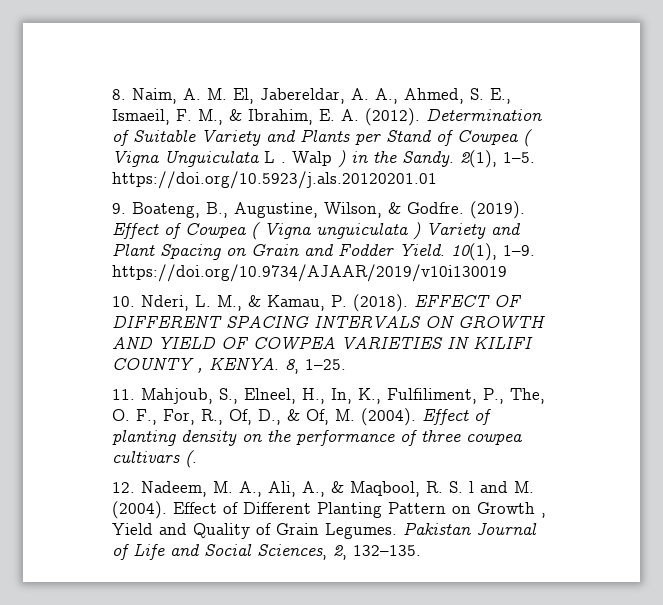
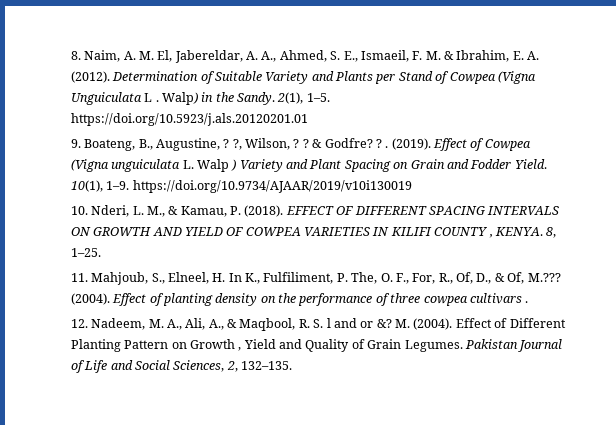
[198,109,224,125] M., -> [425,51,441,60] M.
[523,129,534,147] [112,150,161,167] ( Vigna -> [497,71,536,84] (Vigna
[292,150,347,168] Walp ) -> [161,92,198,105] Walp)
[324,201,526,219] [112,222,410,240] Wilson, & Godfre. (2019). Effect of Cowpea ( Vigna unguiculata -> [223,138,531,151] [70,159,229,172] ? ?, Wilson, ? ? & Godfre? ? . (2019). Effect of Cowpea (Vigna unguiculata L. Walp
[302,388,353,404] H., In, -> [212,273,242,282] H. In
[483,388,505,404] P., -> [336,273,348,282] P.
[335,409,356,421] M. -> [527,273,561,282] M.???
[185,450,198,468] (. -> [525,301,529,303] .
(509, 487) none -> [360,319,392,328] or &?

